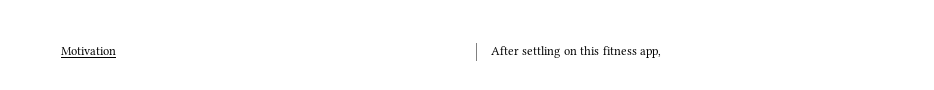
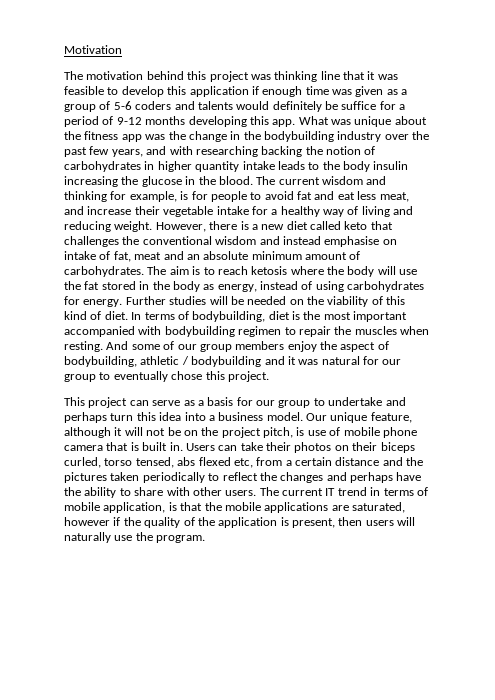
[491,46,661,58] After settling on this fitness app, -> [64,71,398,82] [64,86,408,97] [64,101,406,112] [64,116,427,127] [64,131,430,142] [64,146,376,157] [64,161,409,172] [64,176,387,187] [64,191,409,202] [64,206,414,217] [64,221,393,232] [64,236,397,247] [64,251,361,262] [64,266,418,277] [64,281,425,292] [64,296,406,307] [64,311,408,322] [64,326,429,337] [64,341,389,352] [64,356,402,367] [64,371,269,382] [64,397,406,408] [64,412,412,423] [64,427,417,438] [64,442,415,453] [64,457,424,468] [64,472,422,483] [64,487,428,498] [64,502,405,513] [64,517,416,528] [64,532,206,543] The motivation behind this project was thinking line that it was feasible to develop this application if enough time was given as a group of 5-6 coders and talents would definitely be suffice for a period of 9-12 months developing this app. What was unique about the fitness app was the change in the bodybuilding industry over the past few years, and with researching backing the notion of carbohydrates in higher quantity intake leads to the body insulin increasing the glucose in the blood. The current wisdom and thinking for example, is for people to avoid fat and eat less meat, and increase their vegetable intake for a healthy way of living and reducing weight. However, there is a new diet called keto that challenges the conventional wisdom and instead emphasise on intake of fat, meat and an absolute minimum amount of carbohydrates. The aim is to reach ketosis where the body will use the fat stored in the body as energy, instead of using carbohydrates for energy. Further studies will be needed on the viability of this kind of diet. In terms of bodybuilding, diet is the most important accompanied with bodybuilding regimen to repair the muscles when resting. And some of our group members enjoy the aspect of bodybuilding, athletic / bodybuilding and it was natural for our group to eventually chose this project. // This project can serve as a basis for our group to undertake and perhaps turn this idea into a business model. Our unique feature, although it will not be on the project pitch, is use of mobile phone camera that is built in. Users can take their photos on their biceps curled, torso tensed, abs flexed etc, from a certain distance and the pictures taken periodically to reflect the changes and perhaps have the ability to share with other users. The current IT trend in terms of mobile application, is that the mobile applications are saturated, however if the quality of the application is present, then users will naturally use the program.

